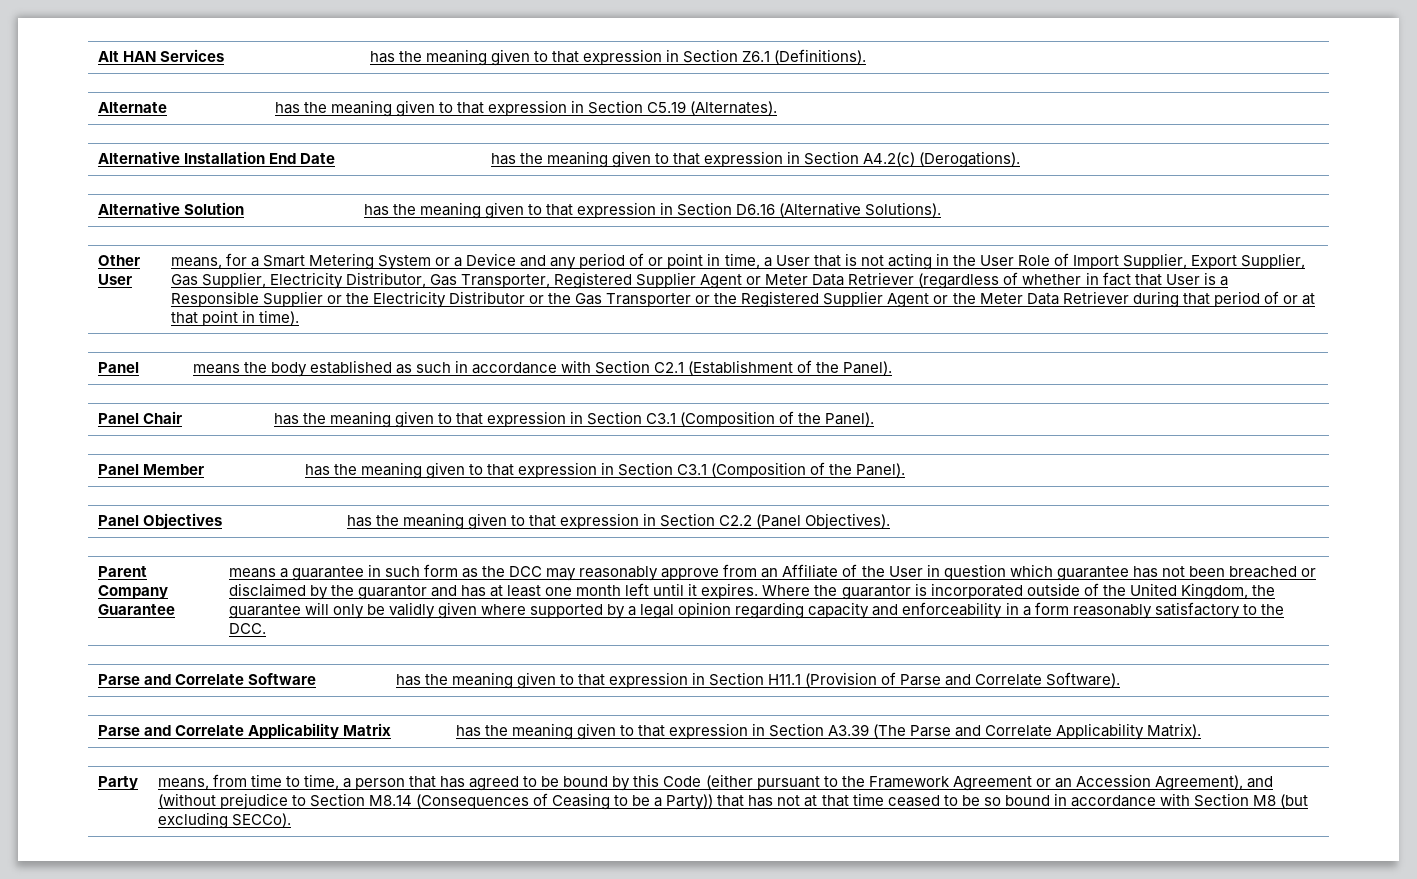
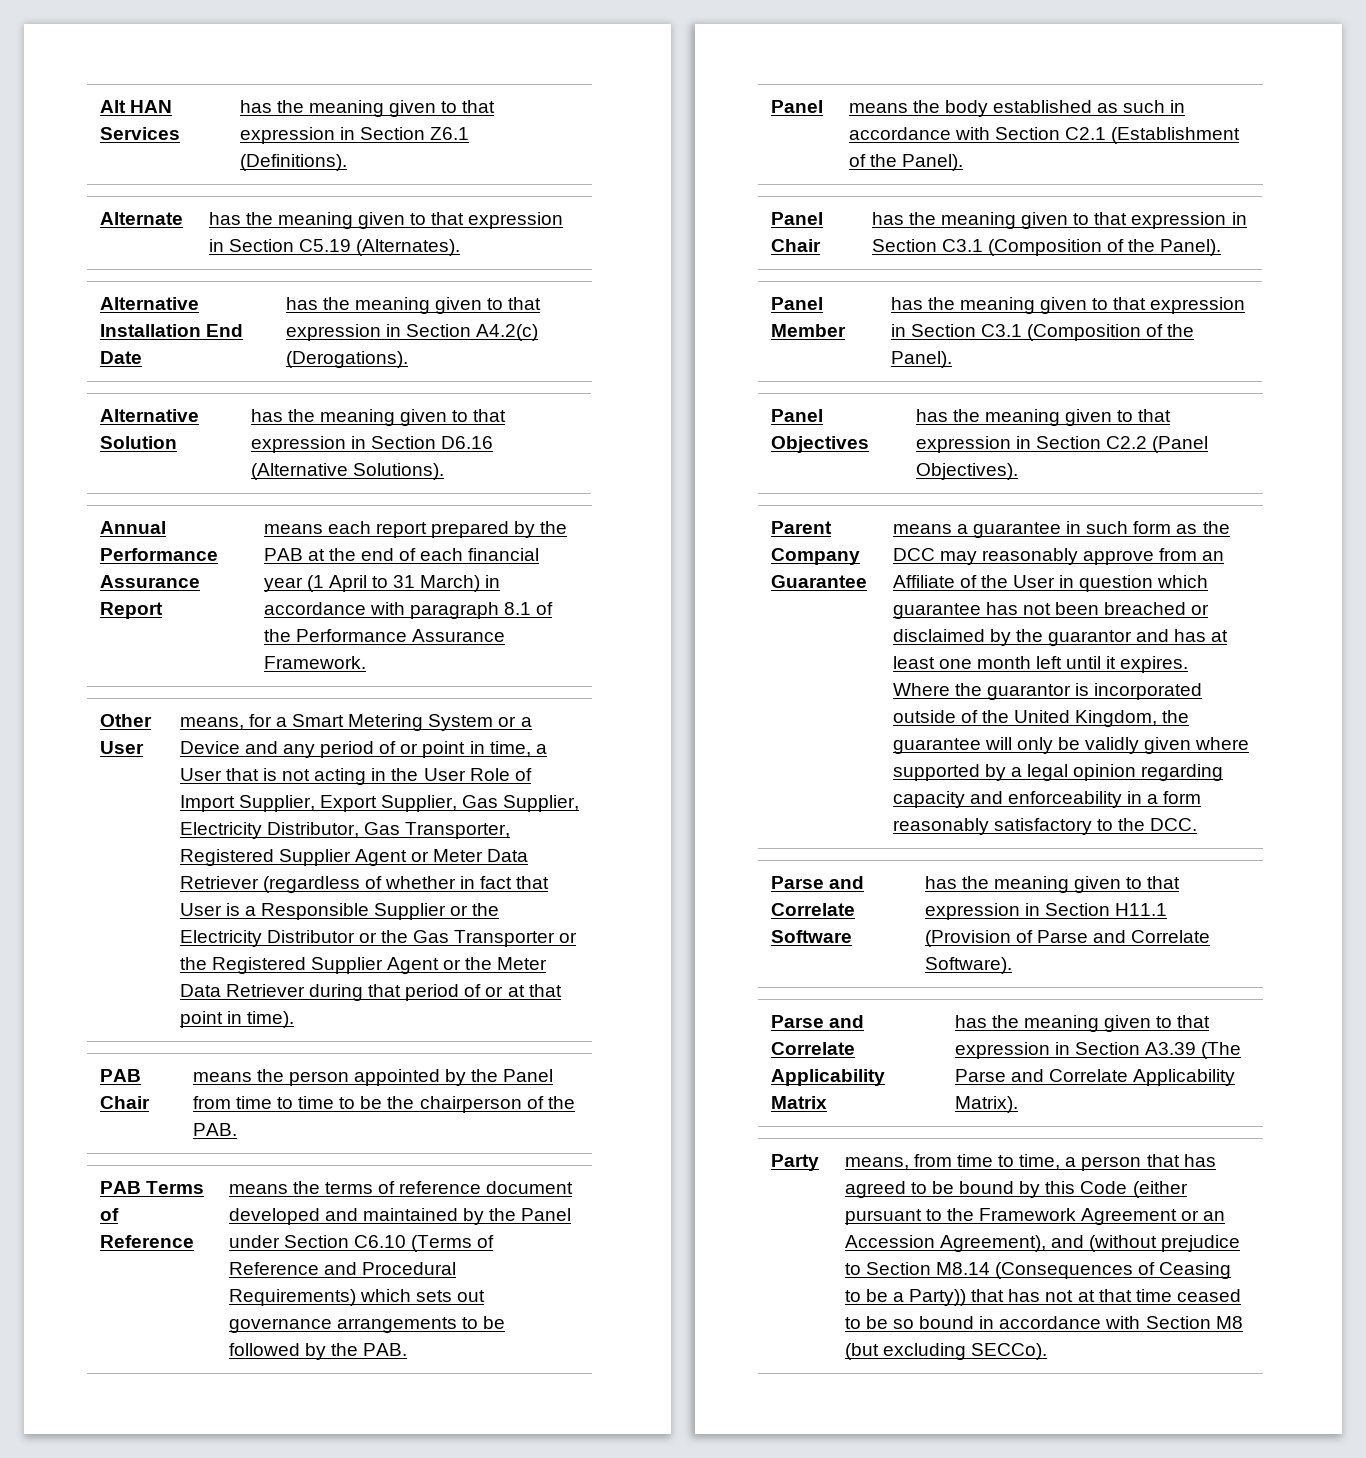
(942, 209) none -> [99,521,166,534] [99,548,218,561] [99,575,200,588] [99,602,163,619] [263,521,568,538] [263,548,540,561] [263,575,501,592] [263,602,554,619] [263,629,505,642] [263,656,366,669] // Annual Performance Assurance Report | means each report prepared by the PAB at the end of each financial year (1 April to 31 March) in accordance with paragraph 8.1 of the Performance Assurance Framework.
(299, 317) none -> [99,1069,141,1082] [99,1096,150,1109] [192,1069,554,1086] [192,1096,575,1113] [192,1123,237,1136] [99,1181,204,1194] [99,1208,119,1221] [99,1235,194,1248] [228,1181,574,1194] [228,1208,572,1225] [228,1235,495,1252] [228,1262,456,1275] [228,1289,486,1306] [228,1316,506,1333] [228,1343,408,1360] // PAB Chair | means the person appointed by the Panel from time to time to be the chairperson of the PAB. // PAB Terms of Reference | means the terms of reference document developed and maintained by the Panel under Section C6.10 (Terms of Reference and Procedural Requirements) which sets out governance arrangements to be followed by the PAB.

